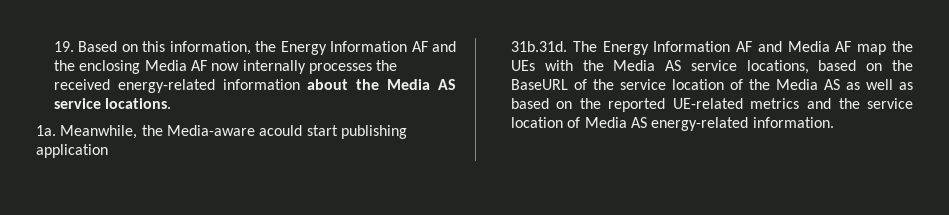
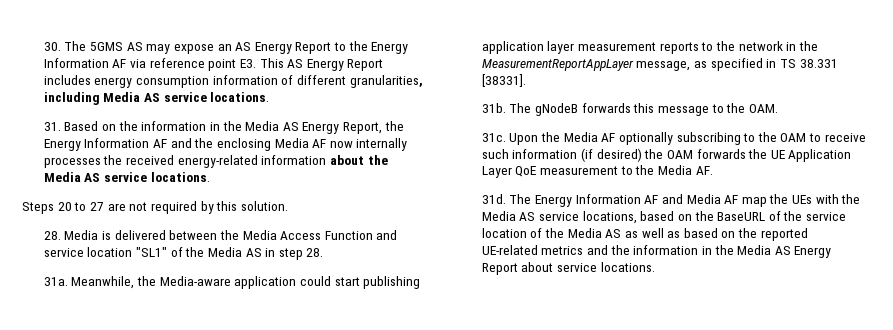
[53,41,251,55] 19. Based on this information, -> [43,41,409,54] [43,58,384,71] [43,75,423,88] [43,92,270,105] [43,121,383,134] 30. The 5GMS AS may expose an AS Energy Report to the Energy Information AF via reference point E3. This AS Energy Report includes energy consumption information of different granularities, including Media AS service locations. // 31. Based on the information in the Media AS Energy Report,
[36,125,56,136] 1a. -> [22,201,288,214] [43,230,398,240] [43,247,324,260] [43,277,68,286] Steps 20 to 27 are not required by this solution. // 28. Media is delivered between the Media Access Function and service location "SL1" of the Media AS in step 28. // 31a.
[259,125,303,136] acould -> [234,276,331,289] application could
[510,41,567,52] // 31b.31d. -> [547,41,818,54] [481,58,838,71] [481,74,526,87] [481,103,778,116] [481,132,866,145] [481,148,852,162] [481,165,713,178] [481,194,506,204] layer measurement reports to the network in the MeasurementReportAppLayer message, as specified in TS 38.331 [38331]. // 31b. The gNodeB forwards this message to the OAM. // 31c. Upon the Media AF optionally subscribing to the OAM to receive such information (if desired) the OAM forwards the UE Application Layer QoE measurement to the Media AF. // 31d.
[867,98,913,109] [510,117,834,131] service location of Media AS energy-related information. -> [633,245,832,258] [481,262,655,275] information in the Media AS Energy Report about service locations.

